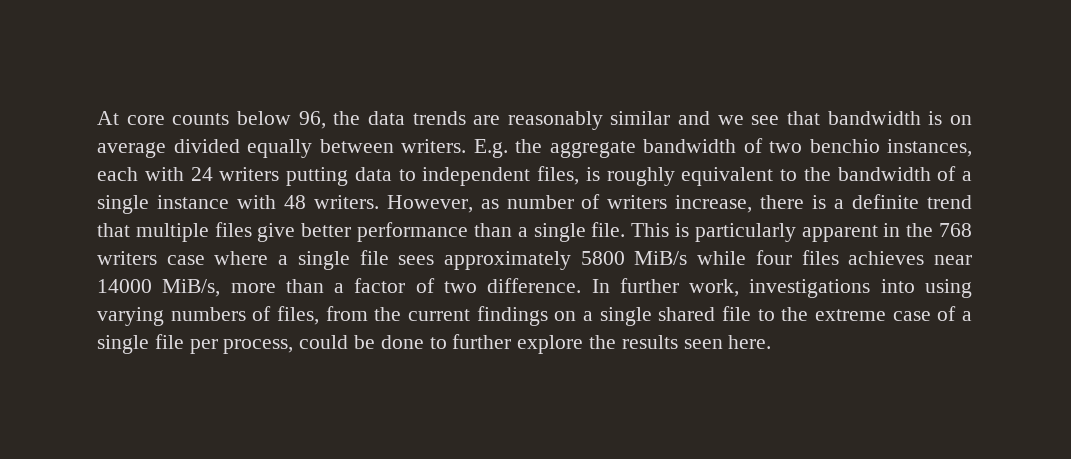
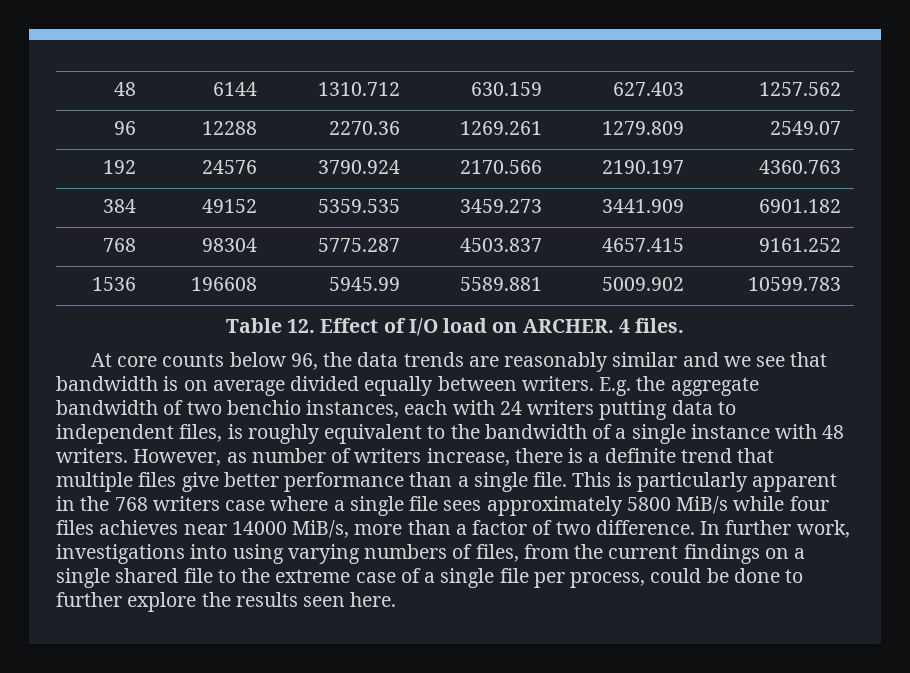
(97, 118) none -> [114,82,137,96] [213,82,258,96] [318,82,401,96] [471,82,543,96] [613,82,685,96] [759,82,842,96] [114,121,137,135] [202,121,258,135] [329,121,401,135] [460,121,543,135] [602,121,685,135] [770,121,842,135] [103,160,137,174] [202,160,258,174] [318,160,401,174] [460,160,543,174] [602,160,685,174] [759,160,842,174] [103,199,137,213] [202,199,258,213] [318,199,401,213] [460,199,543,213] [602,199,685,213] [759,199,842,213] [103,238,137,252] [202,238,258,252] [318,238,401,252] [460,238,543,252] [602,238,685,252] [759,238,842,252] [92,277,137,291] [191,277,258,291] [329,277,401,291] [460,277,543,291] [602,277,685,291] [748,277,842,291] [225,318,685,336] 48 | 6144 | 1310.712 | 630.159 | 627.403 | 1257.562 // 96 | 12288 | 2270.36 | 1269.261 | 1279.809 | 2549.07 // 192 | 24576 | 3790.924 | 2170.566 | 2190.197 | 4360.763 // 384 | 49152 | 5359.535 | 3459.273 | 3441.909 | 6901.182 // 768 | 98304 | 5775.287 | 4503.837 | 4657.415 | 9161.252 // 1536 | 196608 | 5945.99 | 5589.881 | 5009.902 | 10599.783 // Table 12. Effect of I/O load on ARCHER. 4 files. //

